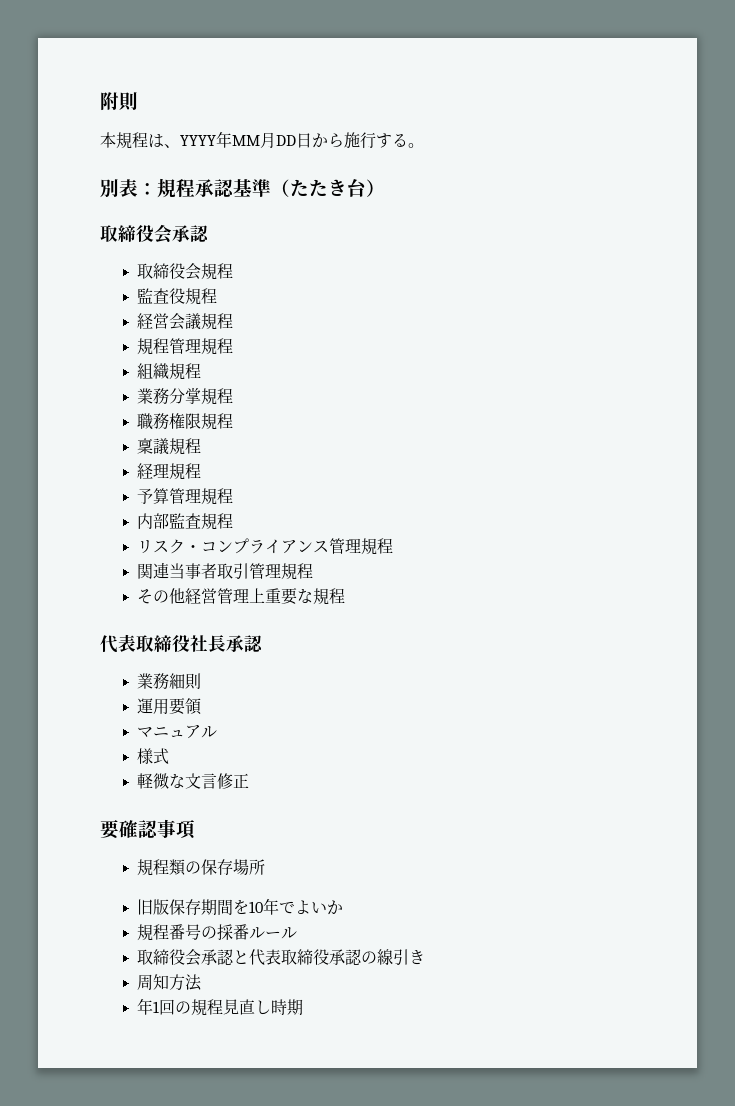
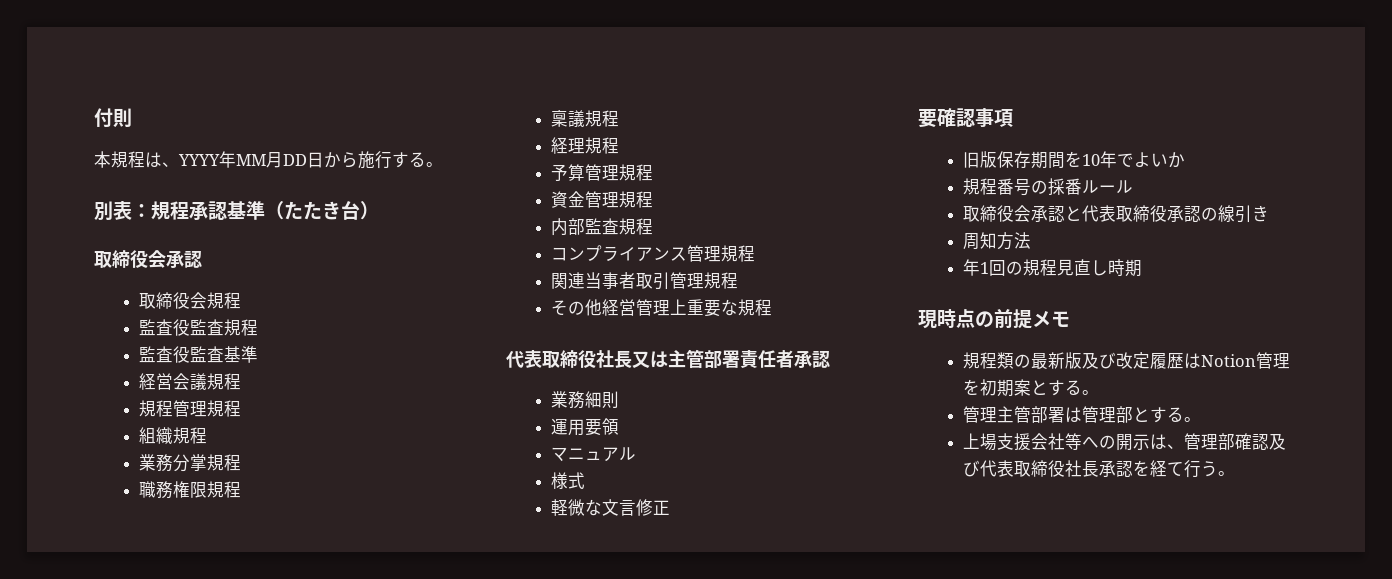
[100,92,119,111] 附 -> [94,108,113,128] 付
[185,288,218,305] 規程 -> [189,319,258,336] [138,346,258,363] 監査規程 // 監査役監査基準
(234, 496) none -> [550,191,653,208] // 資金管理規程
[137,539,202,554] リスク・ -> (653, 226) none
(226, 644) none -> [632,349,794,369] 又は主管部署責任者
[137,859,266,876] // 規程類の保存場所 -> (1013, 118) none
(304, 1007) none -> [918,309,1070,329] [962,352,1290,369] [962,379,1099,397] [962,406,1201,423] [962,433,1286,451] [962,460,1235,478] // 現時点の前提メモ // 規程類の最新版及び改定履歴はNotion管理を初期案とする。 // 管理主管部署は管理部とする。 // 上場支援会社等への開示は、管理部確認及び代表取締役社長承認を経て行う。

